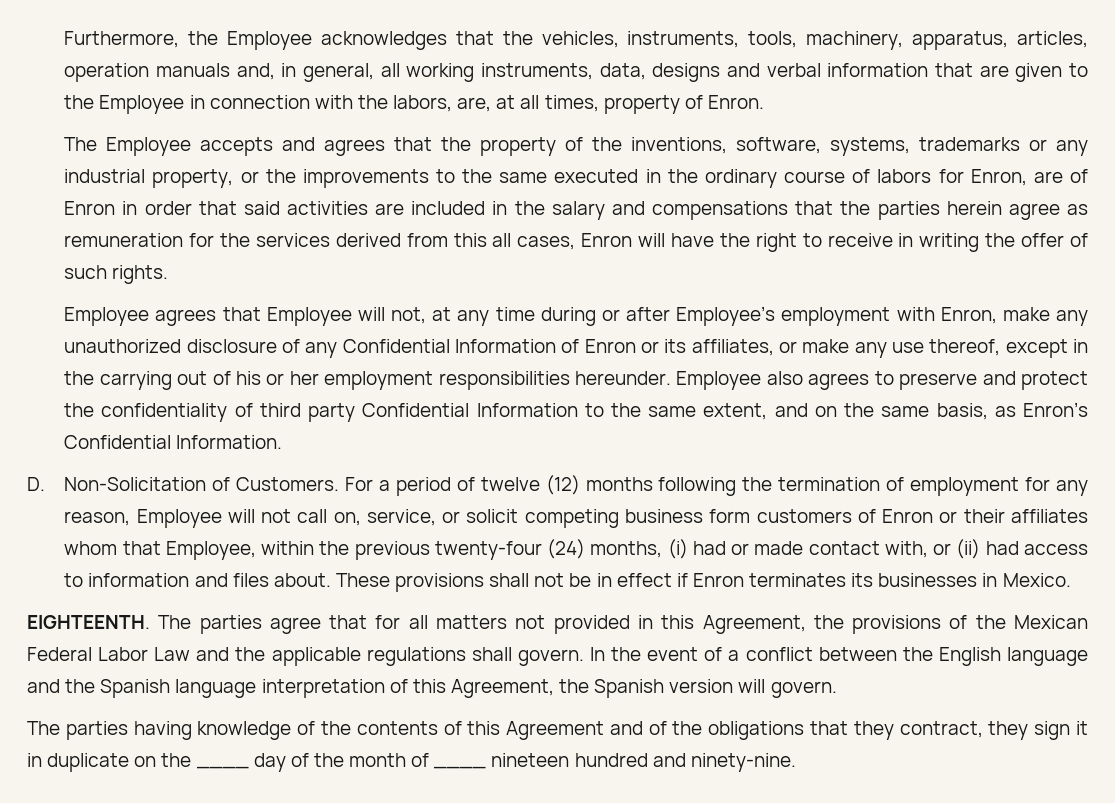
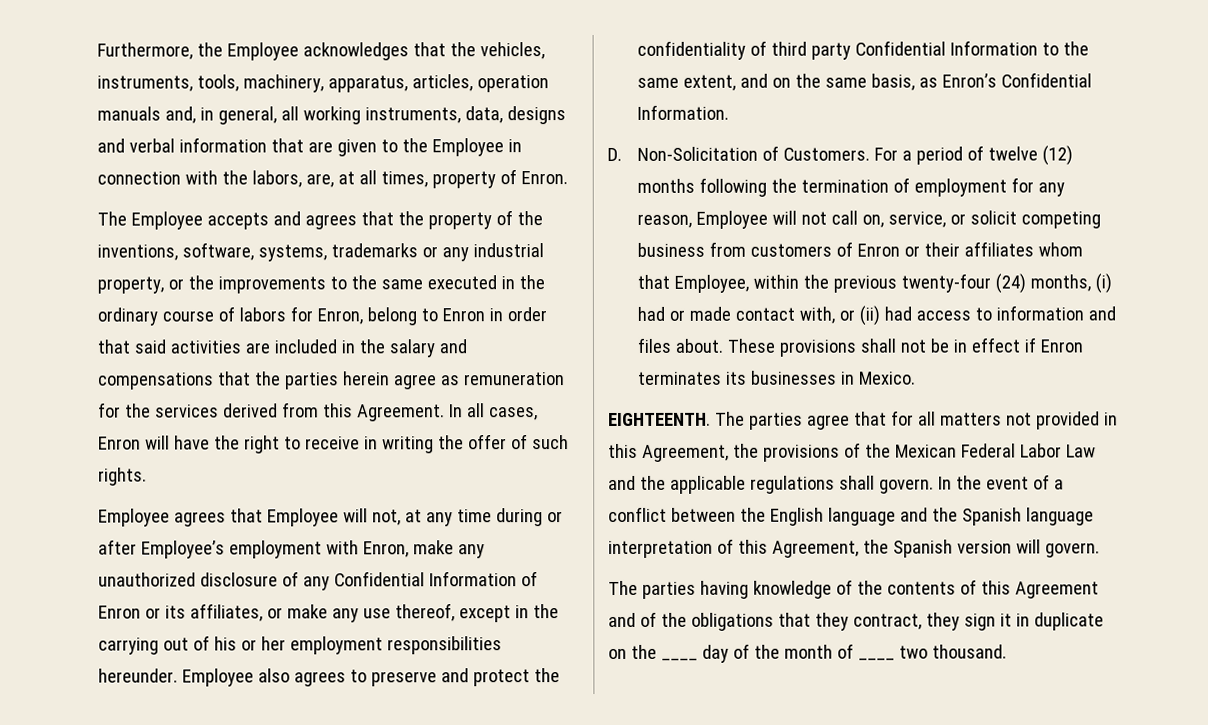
[1033,169,1088,183] are of -> [367,307,439,326] belong to
(487, 240) none -> [357,404,464,422] Agreement. In
[709,509,751,523] form -> [709,241,747,257] from
[491,753,796,772] nineteen hundred and ninety-nine. -> [898,644,1007,659] two thousand.

